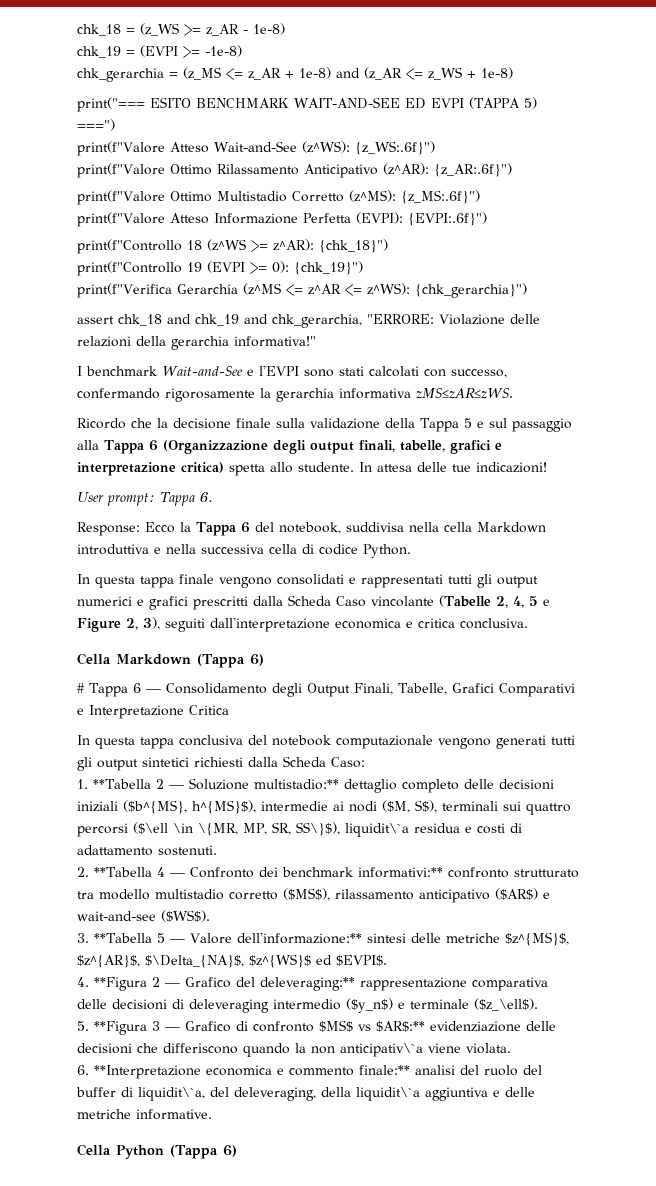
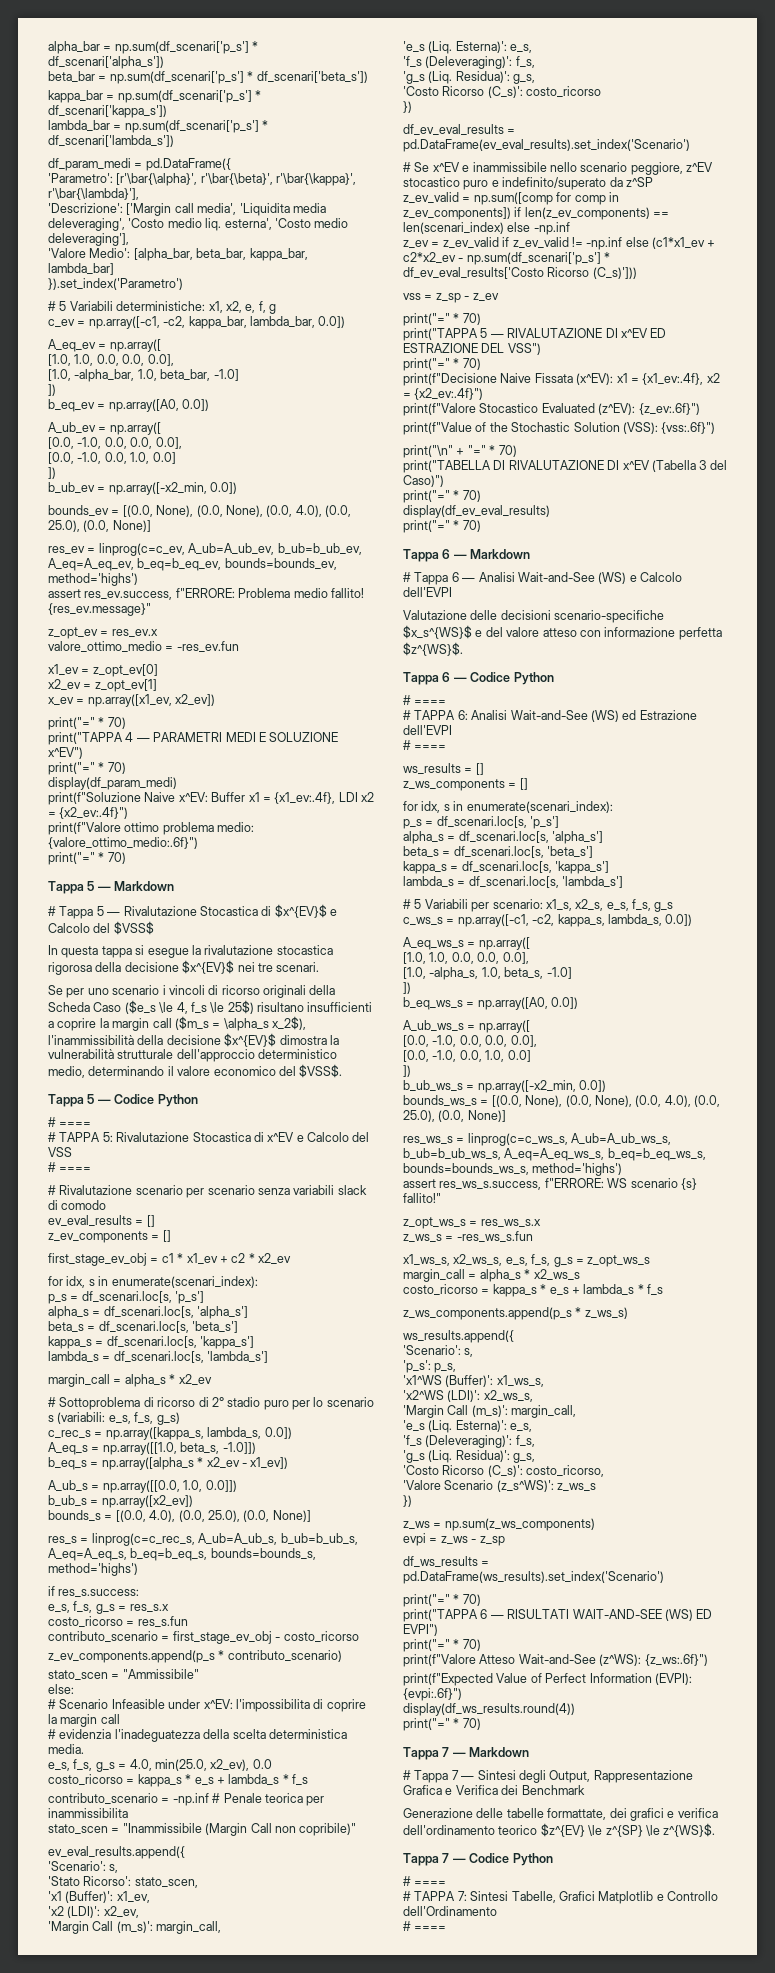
[77,23,285,36] [77,45,242,58] [77,67,513,82] [77,97,537,112] [77,119,115,131] [77,141,435,156] [77,163,512,178] [77,190,480,205] [77,212,487,227] [77,239,388,254] [77,261,363,276] [77,283,527,298] [77,314,540,328] [77,336,316,350] [77,365,507,378] [77,388,513,402] [77,418,572,432] [77,440,502,454] [77,462,547,476] [77,492,213,506] [77,522,546,536] [77,544,411,558] [77,574,538,588] [77,595,550,610] [77,617,528,632] [77,653,264,668] [77,683,575,697] [77,705,229,719] [77,735,575,749] [77,756,365,771] [77,778,554,793] [77,800,571,815] [77,822,522,837] [77,845,217,856] [77,867,579,878] [77,888,550,903] [77,910,210,922] [77,932,569,946] [77,954,387,968] [77,977,548,991] [77,998,538,1013] [77,1020,556,1035] [77,1043,511,1057] [77,1065,542,1079] [76,1087,535,1101] [77,1109,212,1120] [77,1144,237,1159] chk_18 = (z_WS >= z_AR - 1e-8) // chk_19 = (EVPI >= -1e-8) // chk_gerarchia = (z_MS <= z_AR + 1e-8) and (z_AR <= z_WS + 1e-8) // print("=== ESITO BENCHMARK WAIT-AND-SEE ED EVPI (TAPPA 5) ===") // print(f"Valore Atteso Wait-and-See (z^WS): {z_WS:.6f}") // print(f"Valore Ottimo Rilassamento Anticipativo (z^AR): {z_AR:.6f}") // print(f"Valore Ottimo Multistadio Corretto (z^MS): {z_MS:.6f}") // print(f"Valore Atteso Informazione Perfetta (EVPI): {EVPI:.6f}") // print(f"Controllo 18 (z^WS >= z^AR): {chk_18}") // print(f"Controllo 19 (EVPI >= 0): {chk_19}") // print(f"Verifica Gerarchia (z^MS <= z^AR <= z^WS): {chk_gerarchia}") // assert chk_18 and chk_19 and chk_gerarchia, "ERRORE: Violazione delle relazioni della gerarchia informativa!" // I benchmark Wait-and-See e l'EVPI sono stati calcolati con successo, confermando rigorosamente la gerarchia informativa zMS≤zAR≤zWS. // Ricordo che la decisione finale sulla validazione della Tappa 5 e sul passaggio alla Tappa 6 (Organizzazione degli output finali, tabelle, grafici e interpretazione critica) spetta allo studente. In attesa delle tue indicazioni! // User prompt: Tappa 6. // Response: Ecco la Tappa 6 del notebook, suddivisa nella cella Markdown introduttiva e nella successiva cella di codice Python. // In questa tappa finale vengono consolidati e rappresentati tutti gli output numerici e grafici prescritti dalla Scheda Caso vincolante (Tabelle 2, 4, 5 e Figure 2, 3), seguiti dall'interpretazione economica e critica conclusiva. // Cella Markdown (Tappa 6) // # Tappa 6 — Consolidamento degli Output Finali, Tabelle, Grafici Comparativi e Interpretazione Critica // In questa tappa conclusiva del notebook computazionale vengono generati tutti gli output sintetici richiesti dalla Scheda Caso: // 1. **Tabella 2 — Soluzione multistadio:** dettaglio completo delle decisioni iniziali ($b^{MS}, h^{MS}$), intermedie ai nodi ($M, S$), terminali sui quattro percorsi ($\ell \in \{MR, MP, SR, SS\}$), liquidit\`a residua e costi di adattamento sostenuti. // 2. **Tabella 4 — Confronto dei benchmark informativi:** confronto strutturato tra modello multistadio corretto ($MS$), rilassamento anticipativo ($AR$) e wait-and-see ($WS$). // 3. **Tabella 5 — Valore dell'informazione:** sintesi delle metriche $z^{MS}$, $z^{AR}$, $\Delta_{NA}$, $z^{WS}$ ed $EVPI$. // 4. **Figura 2 — Grafico del deleveraging:** rappresentazione comparativa delle decisioni di deleveraging intermedio ($y_n$) e terminale ($z_\ell$). // 5. **Figura 3 — Grafico di confronto $MS$ vs $AR$:** evidenziazione delle decisioni che differiscono quando la non anticipativ\`a viene violata. // 6. **Interpretazione economica e commento finale:** analisi del ruolo del buffer di liquidit\`a, del deleveraging, della liquidit\`a aggiuntiva e delle metriche informative. // Cella Python (Tappa 6) -> [48,41,259,54] [48,56,164,69] [48,71,368,84] [48,90,262,103] [48,105,167,118] [48,120,269,133] [48,135,174,147] [48,158,231,171] [48,173,357,186] [48,188,139,200] [48,203,326,216] [48,218,349,231] [48,233,129,246] [48,248,308,261] [48,263,114,275] [48,278,183,290] [48,301,276,314] [48,316,346,329] [48,339,161,352] [48,354,174,366] [48,369,239,382] [48,384,56,396] [48,399,210,412] [48,422,161,435] [48,437,182,449] [48,452,176,464] [48,467,56,479] [48,482,238,495] [48,505,351,517] [48,520,151,532] [48,543,362,556] [48,558,337,571] [48,573,138,586] [48,588,364,600] [48,603,151,616] [48,627,158,639] [48,641,239,652] [48,664,158,677] [48,679,157,692] [48,694,216,707] [48,717,126,730] [48,732,339,745] [48,747,83,759] [48,762,126,775] [48,777,177,790] [48,792,374,805] [48,807,129,819] [48,822,255,835] [48,837,198,849] [48,852,126,865] [48,881,175,894] [48,904,337,919] [48,921,154,935] [48,945,333,958] [48,960,320,975] [48,985,336,998] [48,1000,373,1014] [48,1016,306,1031] [48,1033,339,1047] [48,1049,338,1062] [48,1064,343,1078] [48,1094,198,1107] [48,1117,92,1127] [48,1132,370,1142] [48,1147,72,1157] [48,1162,92,1172] [48,1185,367,1198] [48,1200,107,1210] [48,1215,155,1227] [48,1230,171,1243] [48,1253,291,1266] [48,1276,258,1288] [48,1291,205,1304] [48,1306,249,1319] [48,1321,239,1333] [48,1336,255,1349] [48,1351,269,1363] [48,1374,212,1387] [48,1397,374,1410] [48,1412,180,1425] [48,1427,292,1440] [48,1442,256,1455] [48,1457,289,1470] [48,1480,237,1493] [48,1495,193,1508] [48,1510,311,1522] [48,1533,358,1546] [48,1548,316,1561] [48,1563,138,1576] [48,1586,140,1597] [48,1601,169,1614] [48,1616,188,1627] [48,1631,359,1644] [48,1650,342,1663] [48,1669,199,1680] [48,1684,74,1694] [48,1699,366,1712] [48,1714,120,1727] [48,1729,347,1742] [48,1744,84,1754] [48,1759,272,1772] [48,1774,308,1787] [48,1793,325,1806] [48,1808,128,1818] [48,1823,357,1836] [48,1846,185,1859] [48,1861,119,1873] [48,1876,198,1888] [48,1891,150,1903] [48,1906,139,1918] [48,1921,222,1934] [403,41,533,54] [403,56,535,69] [403,71,536,84] [403,86,602,98] [403,101,412,113] [403,124,516,135] [403,139,690,152] [403,162,713,175] [403,177,653,190] [403,192,619,205] [403,207,670,220] [403,222,570,235] [403,237,716,250] [403,252,611,265] [403,267,637,279] [403,293,499,303] [403,313,481,326] [403,328,667,341] [403,343,541,355] [403,358,481,371] [403,373,720,386] [403,388,484,400] [403,403,700,416] [403,422,716,435] [403,445,517,458] [403,460,727,473] [403,475,444,487] [403,490,481,503] [403,505,550,518] [403,520,481,533] [403,549,531,562] [403,572,682,585] [403,587,452,597] [403,610,665,623] [403,625,722,640] [403,642,463,656] [403,672,554,685] [403,695,447,705] [403,710,697,722] [403,725,452,735] [403,740,447,750] [403,763,484,775] [403,778,528,791] [403,801,613,813] [403,816,560,829] [403,831,604,844] [403,846,594,858] [403,861,610,874] [403,876,624,888] [403,899,674,912] [403,914,693,927] [403,937,530,950] [403,952,529,964] [403,967,572,980] [403,982,411,994] [403,997,579,1010] [403,1020,530,1033] [403,1035,537,1047] [403,1050,531,1062] [403,1065,411,1077] [403,1080,607,1093] [403,1095,720,1107] [403,1110,506,1122] [403,1133,672,1146] [403,1148,706,1161] [403,1163,623,1176] [403,1178,697,1190] [403,1193,441,1203] [403,1217,541,1229] [403,1231,533,1242] [403,1254,651,1267] [403,1269,580,1282] [403,1284,663,1297] [403,1307,628,1320] [403,1330,514,1343] [403,1345,474,1357] [403,1360,457,1373] [403,1375,544,1387] [403,1390,533,1402] [403,1405,577,1418] [403,1420,533,1433] [403,1435,535,1448] [403,1450,536,1463] [403,1465,605,1477] [403,1480,597,1492] [403,1495,412,1507] [403,1518,595,1531] [403,1533,505,1546] [403,1556,490,1567] [403,1571,664,1584] [403,1594,481,1607] [403,1609,713,1622] [403,1624,438,1636] [403,1639,481,1652] [403,1654,708,1667] [403,1673,692,1686] [403,1688,462,1701] [403,1703,575,1716] [403,1718,481,1731] [403,1747,530,1760] [403,1770,693,1783] [403,1785,585,1795] [403,1808,718,1821] [403,1823,716,1837] [403,1853,553,1866] [403,1876,447,1886] [403,1891,718,1904] [403,1906,497,1916] [403,1921,447,1931] alpha_bar = np.sum(df_scenari['p_s'] * df_scenari['alpha_s']) // beta_bar = np.sum(df_scenari['p_s'] * df_scenari['beta_s']) // kappa_bar = np.sum(df_scenari['p_s'] * df_scenari['kappa_s']) // lambda_bar = np.sum(df_scenari['p_s'] * df_scenari['lambda_s']) // df_param_medi = pd.DataFrame({ // 'Parametro': [r'\bar{\alpha}', r'\bar{\beta}', r'\bar{\kappa}', r'\bar{\lambda}'], // 'Descrizione': ['Margin call media', 'Liquidita media deleveraging', 'Costo medio liq. esterna', 'Costo medio deleveraging'], // 'Valore Medio': [alpha_bar, beta_bar, kappa_bar, lambda_bar] // }).set_index('Parametro') // # 5 Variabili deterministiche: x1, x2, e, f, g // c_ev = np.array([-c1, -c2, kappa_bar, lambda_bar, 0.0]) // A_eq_ev = np.array([ // [1.0, 1.0, 0.0, 0.0, 0.0], // [1.0, -alpha_bar, 1.0, beta_bar, -1.0] // ]) // b_eq_ev = np.array([A0, 0.0]) // A_ub_ev = np.array([ // [0.0, -1.0, 0.0, 0.0, 0.0], // [0.0, -1.0, 0.0, 1.0, 0.0] // ]) // b_ub_ev = np.array([-x2_min, 0.0]) // bounds_ev = [(0.0, None), (0.0, None), (0.0, 4.0), (0.0, 25.0), (0.0, None)] // res_ev = linprog(c=c_ev, A_ub=A_ub_ev, b_ub=b_ub_ev, A_eq=A_eq_ev, b_eq=b_eq_ev, bounds=bounds_ev, method='highs') // assert res_ev.success, f"ERRORE: Problema medio fallito! {res_ev.message}" // z_opt_ev = res_ev.x // valore_ottimo_medio = -res_ev.fun // x1_ev = z_opt_ev[0] // x2_ev = z_opt_ev[1] // x_ev = np.array([x1_ev, x2_ev]) // print("=" * 70) // print("TAPPA 4 — PARAMETRI MEDI E SOLUZIONE x^EV") // print("=" * 70) // display(df_param_medi) // print(f"Soluzione Naive x^EV: Buffer x1 = {x1_ev:.4f}, LDI x2 = {x2_ev:.4f}") // print(f"Valore ottimo problema medio: {valore_ottimo_medio:.6f}") // print("=" * 70) // Tappa 5 — Markdown // # Tappa 5 — Rivalutazione Stocastica di $x^{EV}$ e Calcolo del $VSS$ // In questa tappa si esegue la rivalutazione stocastica rigorosa della decisione $x^{EV}$ nei tre scenari. // Se per uno scenario i vincoli di ricorso originali della Scheda Caso ($e_s \le 4, f_s \le 25$) risultano insufficienti a coprire la margin call ($m_s = \alpha_s x_2$), l'inammissibilità della decisione $x^{EV}$ dimostra la vulnerabilità strutturale dell'approccio deterministico medio, determinando il valore economico del $VSS$. // Tappa 5 — Codice Python // # ==== // # TAPPA 5: Rivalutazione Stocastica di x^EV e Calcolo del VSS // # ==== // # Rivalutazione scenario per scenario senza variabili slack di comodo // ev_eval_results = [] // z_ev_components = [] // first_stage_ev_obj = c1 * x1_ev + c2 * x2_ev // for idx, s in enumerate(scenari_index): // p_s = df_scenari.loc[s, 'p_s'] // alpha_s = df_scenari.loc[s, 'alpha_s'] // beta_s = df_scenari.loc[s, 'beta_s'] // kappa_s = df_scenari.loc[s, 'kappa_s'] // lambda_s = df_scenari.loc[s, 'lambda_s'] // margin_call = alpha_s * x2_ev // # Sottoproblema di ricorso di 2° stadio puro per lo scenario s (variabili: e_s, f_s, g_s) // c_rec_s = np.array([kappa_s, lambda_s, 0.0]) // A_eq_s = np.array([[1.0, beta_s, -1.0]]) // b_eq_s = np.array([alpha_s * x2_ev - x1_ev]) // A_ub_s = np.array([[0.0, 1.0, 0.0]]) // b_ub_s = np.array([x2_ev]) // bounds_s = [(0.0, 4.0), (0.0, 25.0), (0.0, None)] // res_s = linprog(c=c_rec_s, A_ub=A_ub_s, b_ub=b_ub_s, A_eq=A_eq_s, b_eq=b_eq_s, bounds=bounds_s, method='highs') // if res_s.success: // e_s, f_s, g_s = res_s.x // costo_ricorso = res_s.fun // contributo_scenario = first_stage_ev_obj - costo_ricorso // z_ev_components.append(p_s * contributo_scenario) // stato_scen = "Ammissibile" // else: // # Scenario Infeasible under x^EV: l'impossibilita di coprire la margin call // # evidenzia l'inadeguatezza della scelta deterministica media. // e_s, f_s, g_s = 4.0, min(25.0, x2_ev), 0.0 // costo_ricorso = kappa_s * e_s + lambda_s * f_s // contributo_scenario = -np.inf # Penale teorica per inammissibilita // stato_scen = "Inammissibile (Margin Call non copribile)" // ev_eval_results.append({ // 'Scenario': s, // 'Stato Ricorso': stato_scen, // 'x1 (Buffer)': x1_ev, // 'x2 (LDI)': x2_ev, // 'Margin Call (m_s)': margin_call, // 'e_s (Liq. Esterna)': e_s, // 'f_s (Deleveraging)': f_s, // 'g_s (Liq. Residua)': g_s, // 'Costo Ricorso (C_s)': costo_ricorso // }) // df_ev_eval_results = pd.DataFrame(ev_eval_results).set_index('Scenario') // # Se x^EV e inammissibile nello scenario peggiore, z^EV stocastico puro e indefinito/superato da z^SP // z_ev_valid = np.sum([comp for comp in z_ev_components]) if len(z_ev_components) == len(scenari_index) else -np.inf // z_ev = z_ev_valid if z_ev_valid != -np.inf else (c1*x1_ev + c2*x2_ev - np.sum(df_scenari['p_s'] * df_ev_eval_results['Costo Ricorso (C_s)'])) // vss = z_sp - z_ev // print("=" * 70) // print("TAPPA 5 — RIVALUTAZIONE DI x^EV ED ESTRAZIONE DEL VSS") // print("=" * 70) // print(f"Decisione Naive Fissata (x^EV): x1 = {x1_ev:.4f}, x2 = {x2_ev:.4f}") // print(f"Valore Stocastico Evaluated (z^EV): {z_ev:.6f}") // print(f"Value of the Stochastic Solution (VSS): {vss:.6f}") // print("\n" + "=" * 70) // print("TABELLA DI RIVALUTAZIONE DI x^EV (Tabella 3 del Caso)") // print("=" * 70) // display(df_ev_eval_results) // print("=" * 70) // Tappa 6 — Markdown // # Tappa 6 — Analisi Wait-and-See (WS) e Calcolo dell'EVPI // Valutazione delle decisioni scenario-specifiche $x_s^{WS}$ e del valore atteso con informazione perfetta $z^{WS}$. // Tappa 6 — Codice Python // # ==== // # TAPPA 6: Analisi Wait-and-See (WS) ed Estrazione dell'EVPI // # ==== // ws_results = [] // z_ws_components = [] // for idx, s in enumerate(scenari_index): // p_s = df_scenari.loc[s, 'p_s'] // alpha_s = df_scenari.loc[s, 'alpha_s'] // beta_s = df_scenari.loc[s, 'beta_s'] // kappa_s = df_scenari.loc[s, 'kappa_s'] // lambda_s = df_scenari.loc[s, 'lambda_s'] // # 5 Variabili per scenario: x1_s, x2_s, e_s, f_s, g_s // c_ws_s = np.array([-c1, -c2, kappa_s, lambda_s, 0.0]) // A_eq_ws_s = np.array([ // [1.0, 1.0, 0.0, 0.0, 0.0], // [1.0, -alpha_s, 1.0, beta_s, -1.0] // ]) // b_eq_ws_s = np.array([A0, 0.0]) // A_ub_ws_s = np.array([ // [0.0, -1.0, 0.0, 0.0, 0.0], // [0.0, -1.0, 0.0, 1.0, 0.0] // ]) // b_ub_ws_s = np.array([-x2_min, 0.0]) // bounds_ws_s = [(0.0, None), (0.0, None), (0.0, 4.0), (0.0, 25.0), (0.0, None)] // res_ws_s = linprog(c=c_ws_s, A_ub=A_ub_ws_s, b_ub=b_ub_ws_s, A_eq=A_eq_ws_s, b_eq=b_eq_ws_s, bounds=bounds_ws_s, method='highs') // assert res_ws_s.success, f"ERRORE: WS scenario {s} fallito!" // z_opt_ws_s = res_ws_s.x // z_ws_s = -res_ws_s.fun // x1_ws_s, x2_ws_s, e_s, f_s, g_s = z_opt_ws_s // margin_call = alpha_s * x2_ws_s // costo_ricorso = kappa_s * e_s + lambda_s * f_s // z_ws_components.append(p_s * z_ws_s) // ws_results.append({ // 'Scenario': s, // 'p_s': p_s, // 'x1^WS (Buffer)': x1_ws_s, // 'x2^WS (LDI)': x2_ws_s, // 'Margin Call (m_s)': margin_call, // 'e_s (Liq. Esterna)': e_s, // 'f_s (Deleveraging)': f_s, // 'g_s (Liq. Residua)': g_s, // 'Costo Ricorso (C_s)': costo_ricorso, // 'Valore Scenario (z_s^WS)': z_ws_s // }) // z_ws = np.sum(z_ws_components) // evpi = z_ws - z_sp // df_ws_results = pd.DataFrame(ws_results).set_index('Scenario') // print("=" * 70) // print("TAPPA 6 — RISULTATI WAIT-AND-SEE (WS) ED EVPI") // print("=" * 70) // print(f"Valore Atteso Wait-and-See (z^WS): {z_ws:.6f}") // print(f"Expected Value of Perfect Information (EVPI): {evpi:.6f}") // display(df_ws_results.round(4)) // print("=" * 70) // Tappa 7 — Markdown // # Tappa 7 — Sintesi degli Output, Rappresentazione Grafica e Verifica dei Benchmark // Generazione delle tabelle formattate, dei grafici e verifica dell'ordinamento teorico $z^{EV} \le z^{SP} \le z^{WS}$. // Tappa 7 — Codice Python // # ==== // # TAPPA 7: Sintesi Tabelle, Grafici Matplotlib e Controllo dell'Ordinamento // # ====

